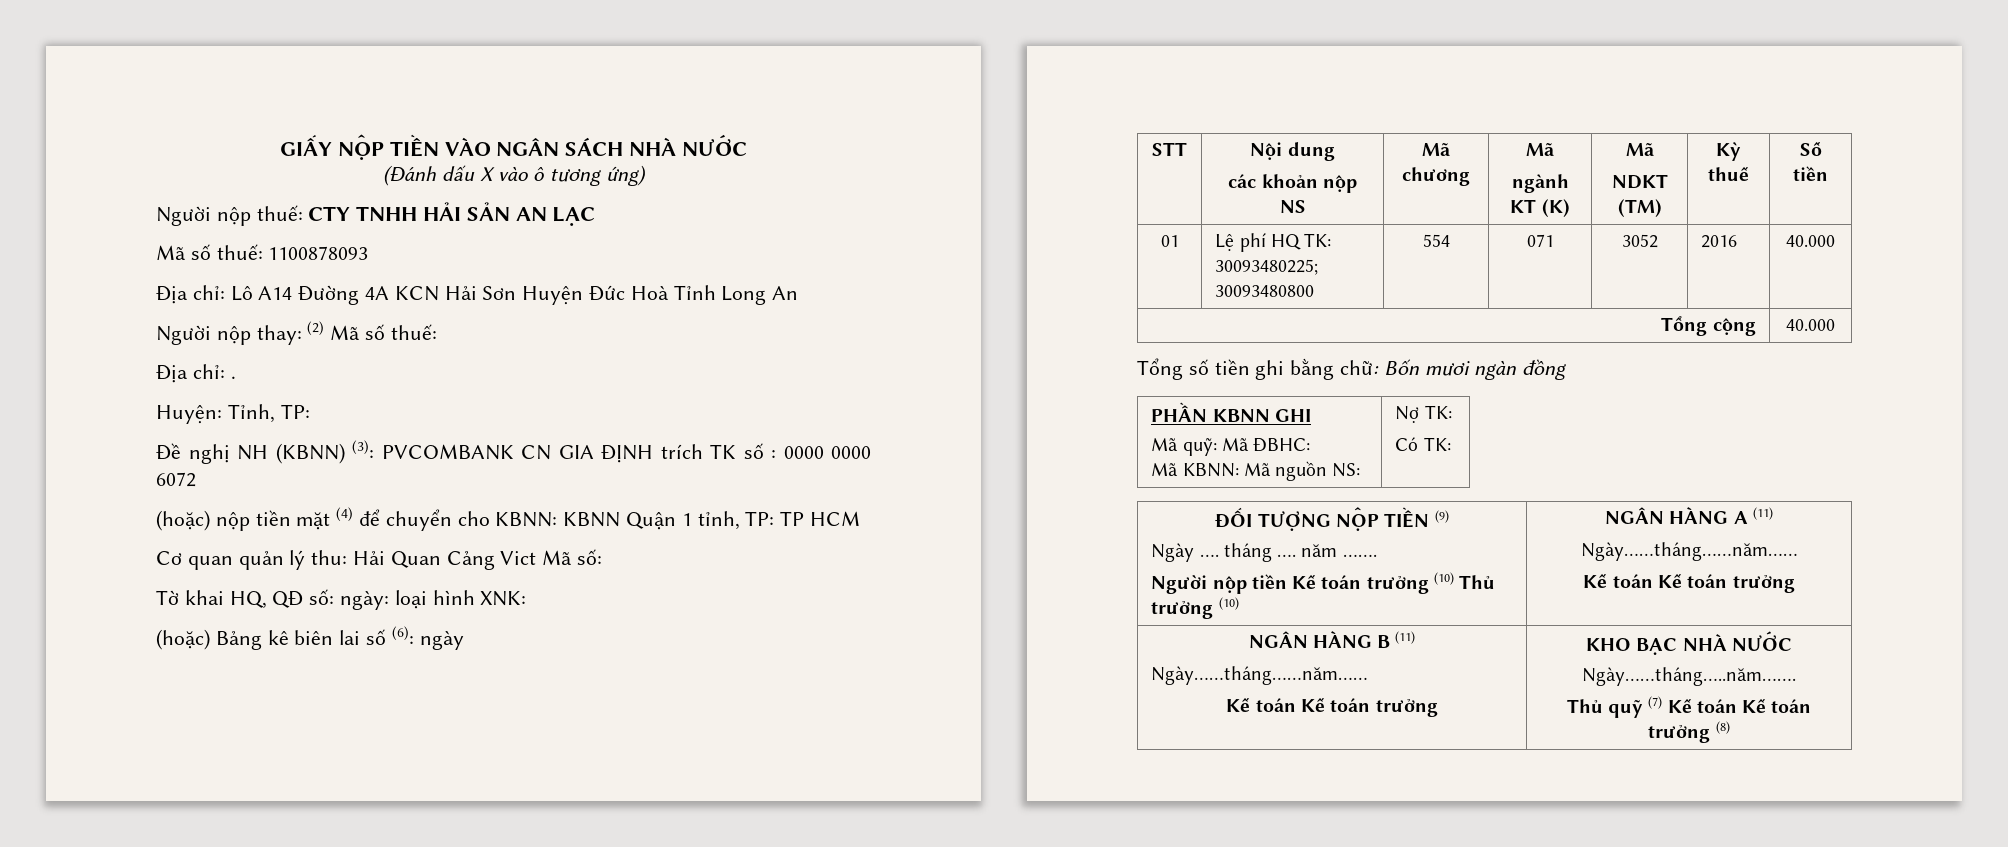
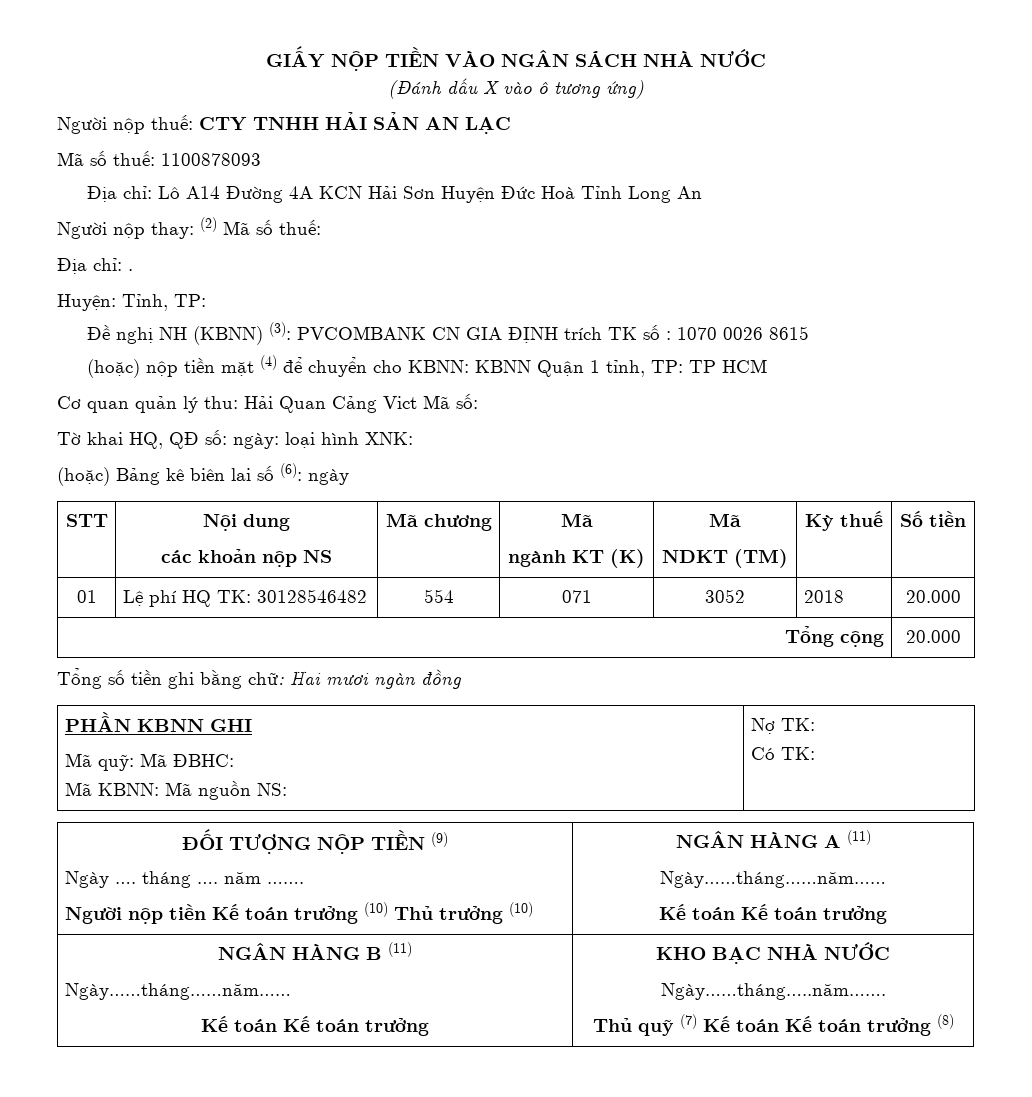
[783,446,871,459] [156,472,196,487] 0000 0000 6072 -> [676,326,809,340] 1070 0026 8615
[1215,259,1319,275] [1215,285,1315,297] 30093480225; 30093480800 -> [256,589,367,603] 30128546482
[1701,235,1738,248] [1786,235,1835,247] 2016 | 40.000 -> [803,590,844,603] [905,590,961,603] 2018 | 20.000
[1786,319,1835,331] 40.000 -> [905,630,961,643] 20.000
[1383,359,1420,375] Bốn -> [290,671,321,685] Hai

